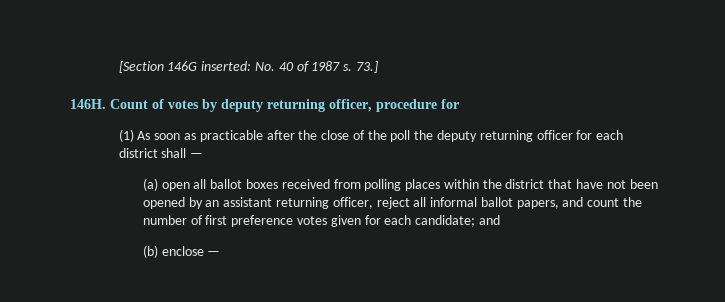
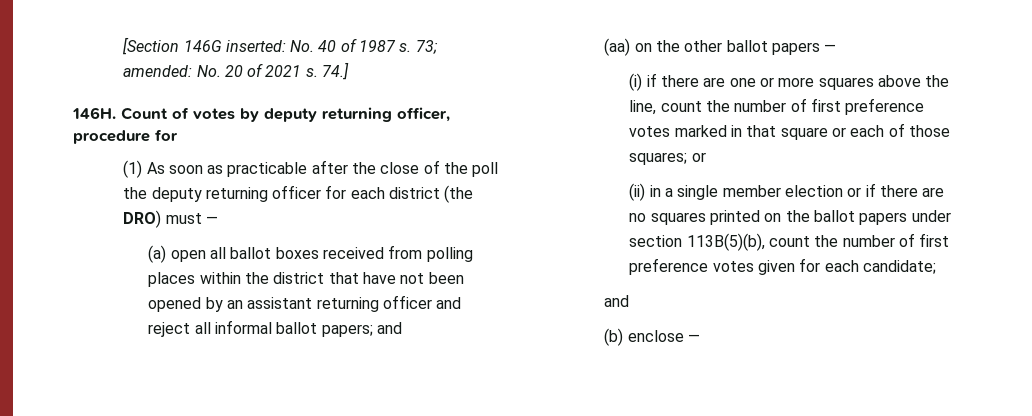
[355,61,378,73] 73.] -> [415,40,438,54] [123,62,350,80] 73; amended: No. 20 of 2021 s. 74.]
[161,148,187,158] shall -> [444,185,474,203] [123,210,202,228] (the DRO) must
[332,197,373,209] officer, -> [382,295,462,309] officer and
[516,197,584,209] papers, and -> [321,322,402,337] [604,38,837,56] [629,73,950,91] [629,98,925,115] [629,123,950,140] [629,152,706,165] [629,183,945,201] [629,210,951,225] [629,233,765,251] papers; and // (aa) on the other ballot papers — // (i) if there are one or more squares above the line, count the number of first preference votes marked in that square or each of those squares; or // (ii) in a single member election or if there are no squares printed on the ballot papers under section 113B(5)(b),
(476, 221) none -> (936, 267) //

